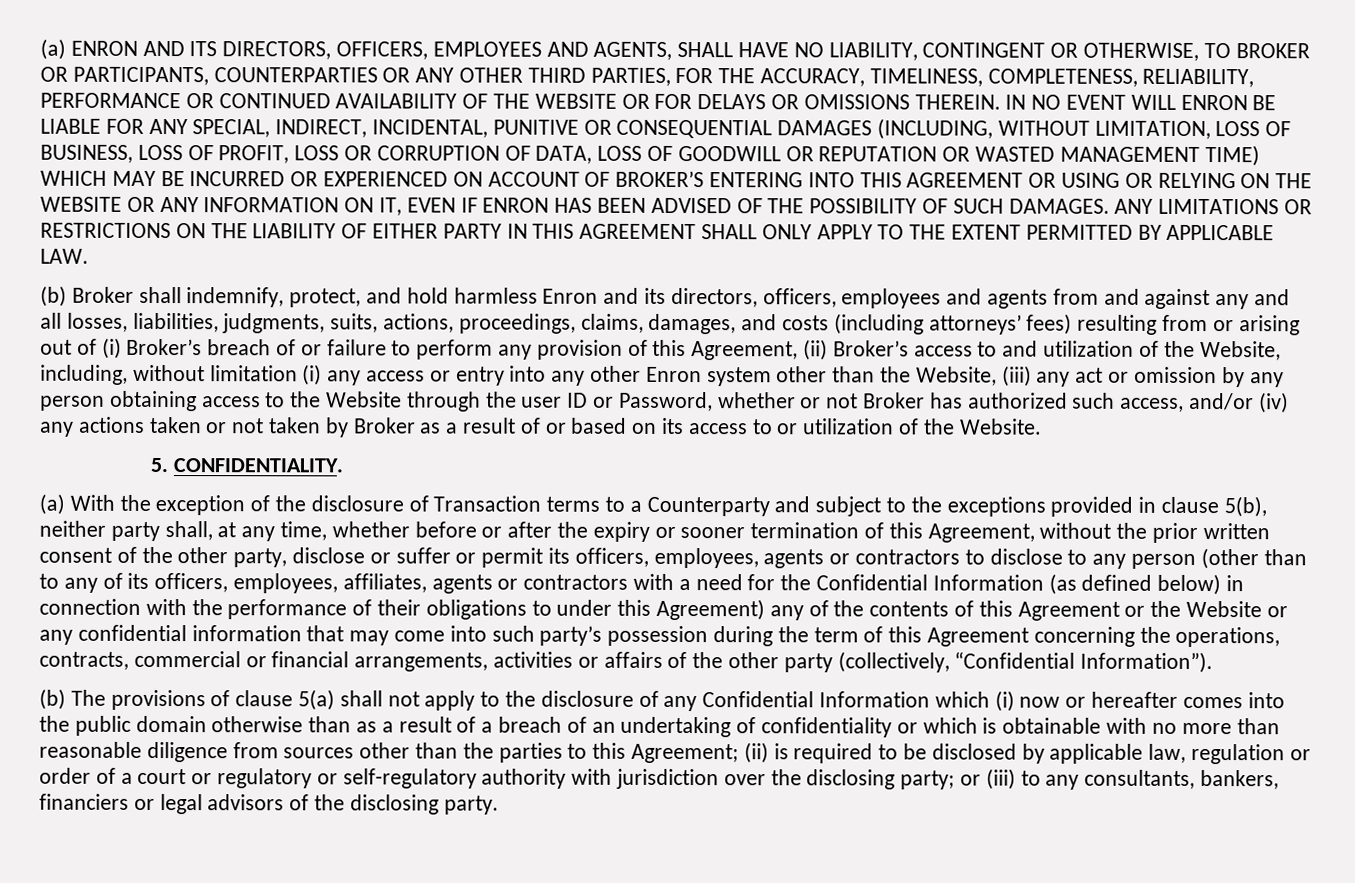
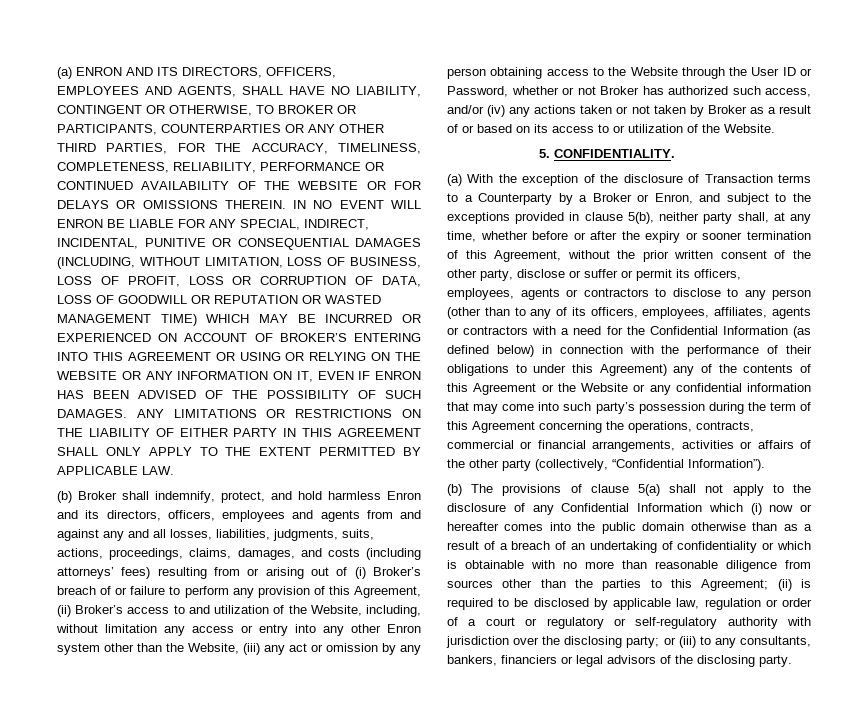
[302,364,323,386] (i) -> (157, 628) none
[521,396,563,408] user -> [751,67,780,76] User
(770, 506) none -> [558,193,693,205] by a Broker or Enron,

